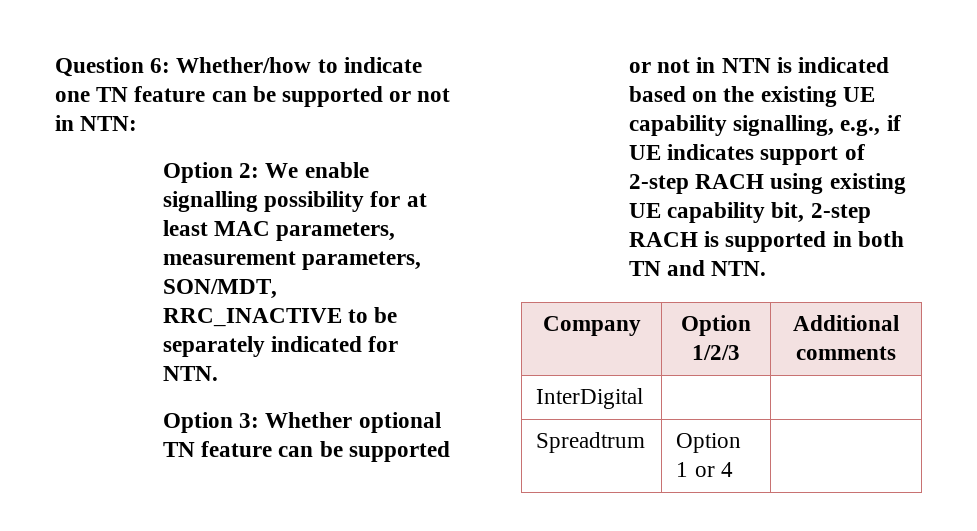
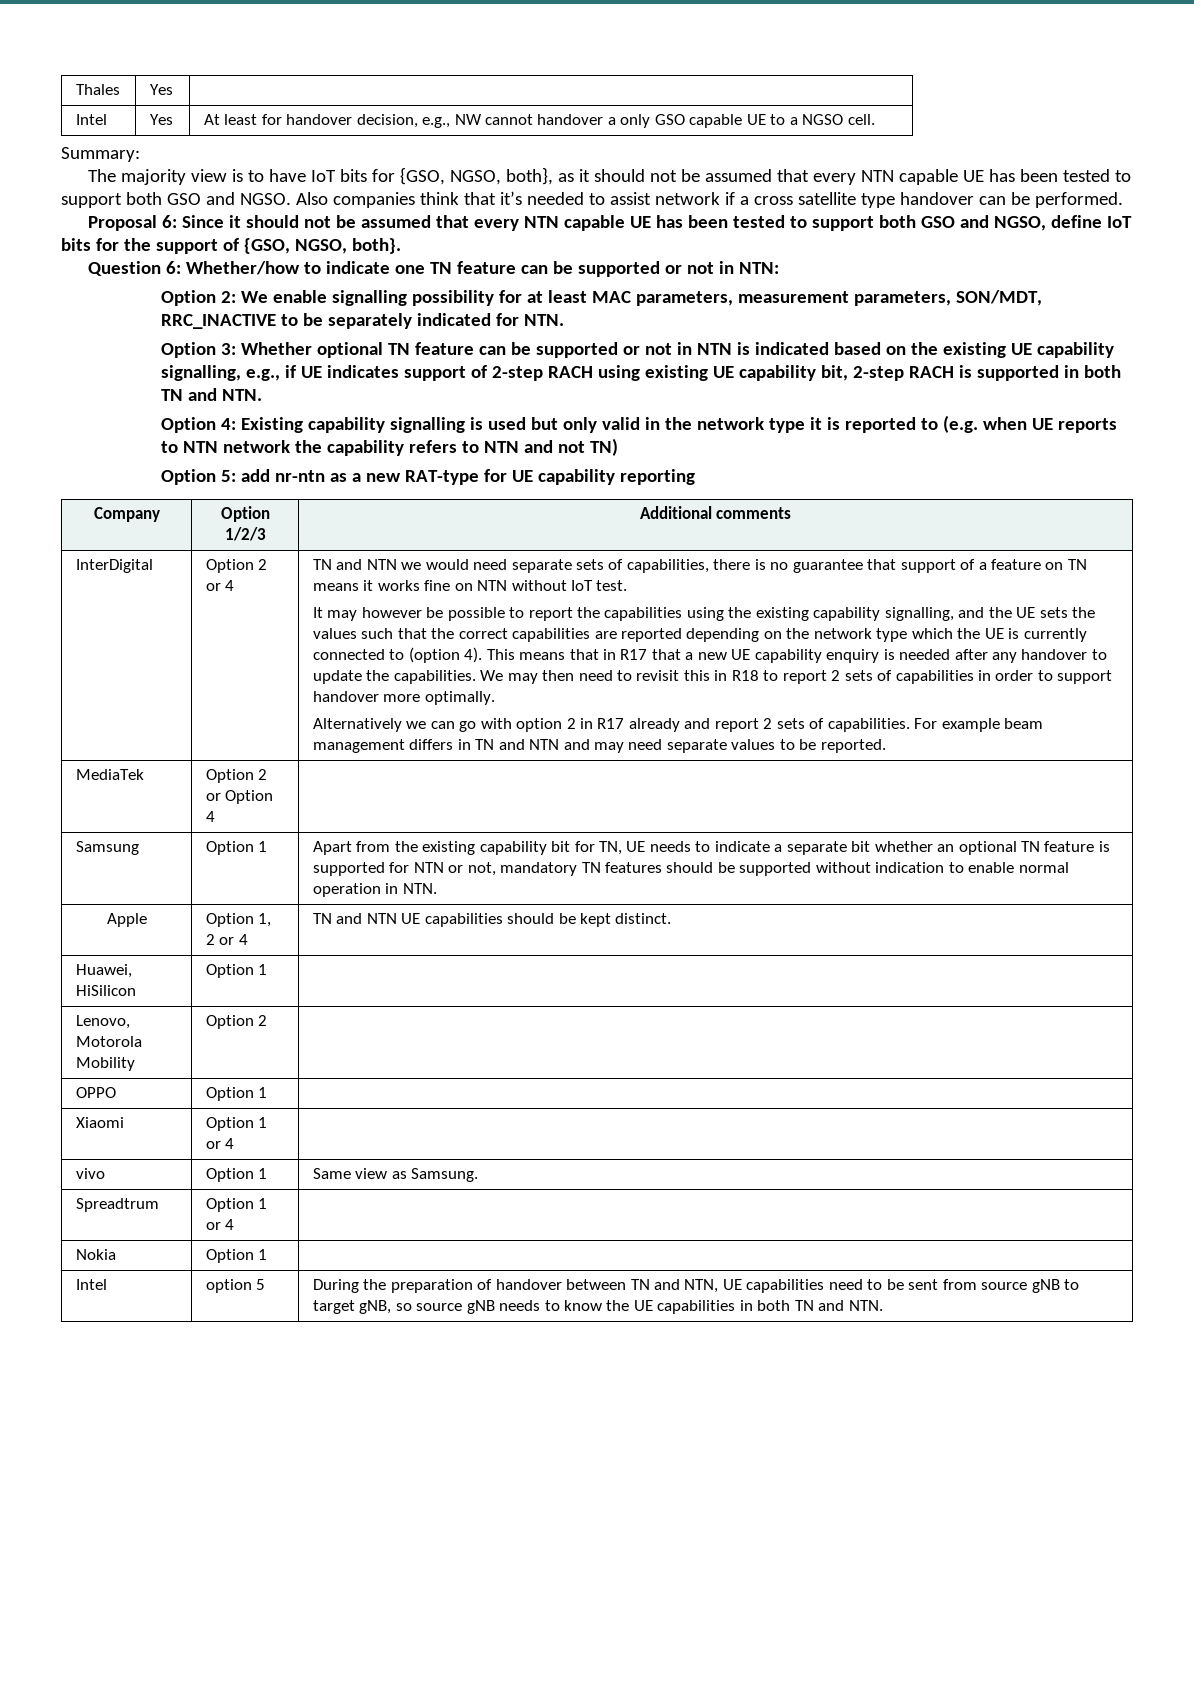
(55, 67) none -> [75,84,120,95] [149,84,173,95] [75,114,107,125] [149,114,173,125] [203,114,875,128] [61,147,140,162] [87,167,1131,185] [61,191,1123,208] [87,215,1132,231] [61,238,401,254] Thales | Yes | // Intel | Yes | At least for handover decision, e.g., NW cannot handover a only GSO capable UE to a NGSO cell. // Summary: // The majority view is to have IoT bits for {GSO, NGSO, both}, as it should not be assumed that every NTN capable UE has been tested to support both GSO and NGSO. Also companies think that it’s needed to assist network if a cross satellite type handover can be performed. // Proposal 6: Since it should not be assumed that every NTN capable UE has been tested to support both GSO and NGSO, define IoT bits for the support of {GSO, NGSO, both}. //
(767, 268) none -> [161,415,1118,433] [161,438,619,456] [161,469,696,485] // Option 4: Existing capability signalling is used but only valid in the network type it is reported to (e.g. when UE reports to NTN network the capability refers to NTN and not TN) // Option 5: add nr-ntn as a new RAT-type for UE capability reporting
(644, 398) | -> [205,559,268,573] [205,580,235,591] [312,559,1087,573] [312,580,628,591] [312,607,1095,621] [312,628,1087,642] [312,647,1107,663] [312,670,1113,684] [312,691,495,705] [312,718,1043,732] [312,739,886,753] [75,769,144,780] [205,769,268,783] [205,790,274,804] [205,811,215,822] [75,841,139,855] [205,841,268,855] [312,841,1110,855] [312,862,1069,876] [312,883,437,897] [106,913,147,927] [205,913,272,927] [205,934,248,945] [312,913,672,927] [75,964,132,978] [75,985,136,996] [205,964,268,978] [75,1015,130,1029] [75,1036,142,1047] [75,1057,135,1071] [205,1015,268,1029] [75,1087,116,1098] [205,1087,268,1101] [75,1117,124,1128] [205,1117,268,1131] [205,1138,235,1149] [75,1168,105,1179] [205,1168,268,1182] [312,1168,479,1182] Option 2 or 4 | TN and NTN we would need separate sets of capabilities, there is no guarantee that support of a feature on TN means it works fine on NTN without IoT test. // It may however be possible to report the capabilities using the existing capability signalling, and the UE sets the values such that the correct capabilities are reported depending on the network type which the UE is currently connected to (option 4). This means that in R17 that a new UE capability enquiry is needed after any handover to update the capabilities. We may then need to revisit this in R18 to report 2 sets of capabilities in order to support handover more optimally. // Alternatively we can go with option 2 in R17 already and report 2 sets of capabilities. For example beam management differs in TN and NTN and may need separate values to be reported. // MediaTek | Option 2 or Option 4 | // Samsung | Option 1 | Apart from the existing capability bit for TN, UE needs to indicate a separate bit whether an optional TN feature is supported for NTN or not, mandatory TN features should be supported without indication to enable normal operation in NTN. // Apple | Option 1, 2 or 4 | TN and NTN UE capabilities should be kept distinct. // Huawei, HiSilicon | Option 1 | // Lenovo, Motorola Mobility | Option 2 | // OPPO | Option 1 | // Xiaomi | Option 1 or 4 | // vivo | Option 1 | Same view as Samsung.
(733, 469) none -> [75,1249,116,1260] [205,1249,268,1263] [75,1279,107,1290] [205,1279,266,1293] [312,1279,1079,1293] [312,1300,883,1314] // Nokia | Option 1 | // Intel | option 5 | During the preparation of handover between TN and NTN, UE capabilities need to be sent from source gNB to target gNB, so source gNB needs to know the UE capabilities in both TN and NTN.

